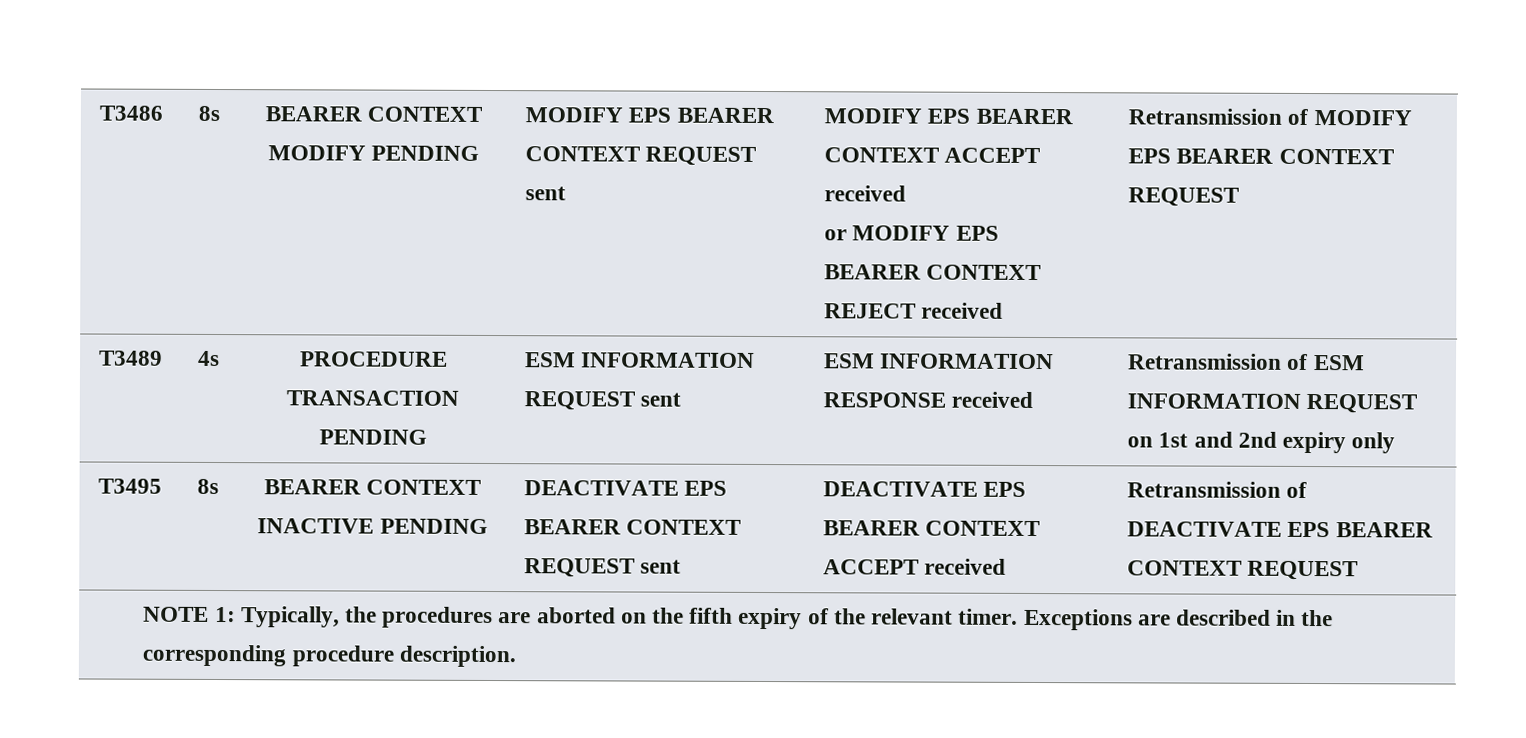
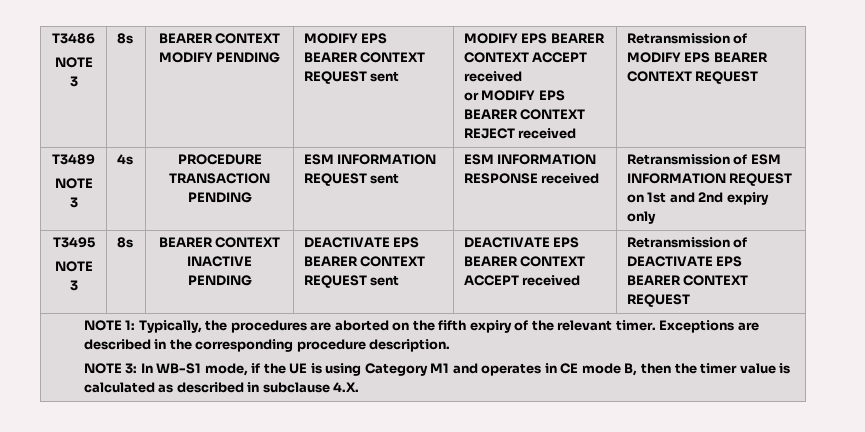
(163, 113) none -> [54,57,93,68] [69,76,78,87] // NOTE 3
(163, 358) none -> [54,178,93,189] [69,197,78,208] // NOTE 3
(162, 486) none -> [54,261,93,272] [69,280,78,291] // NOTE 3
(516, 656) none -> [83,363,791,376] [83,382,360,393] // NOTE 3: In WB-S1 mode, if the UE is using Category M1 and operates in CE mode B, then the timer value is calculated as described in subclause 4.X.

